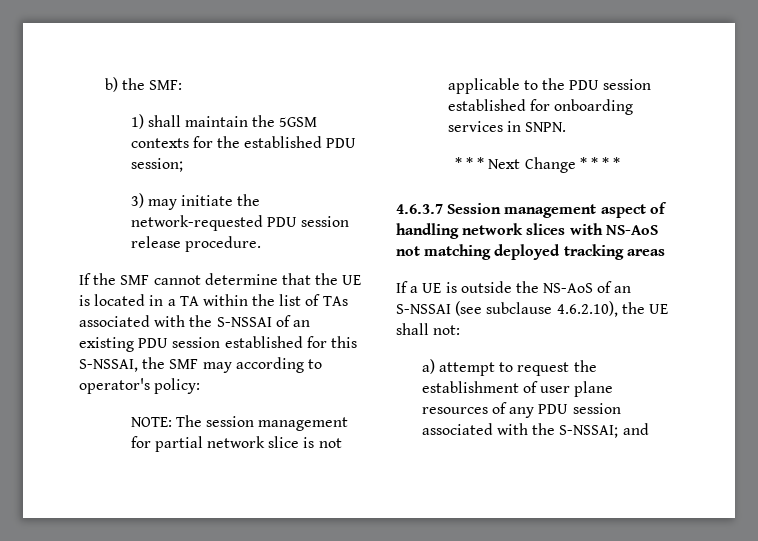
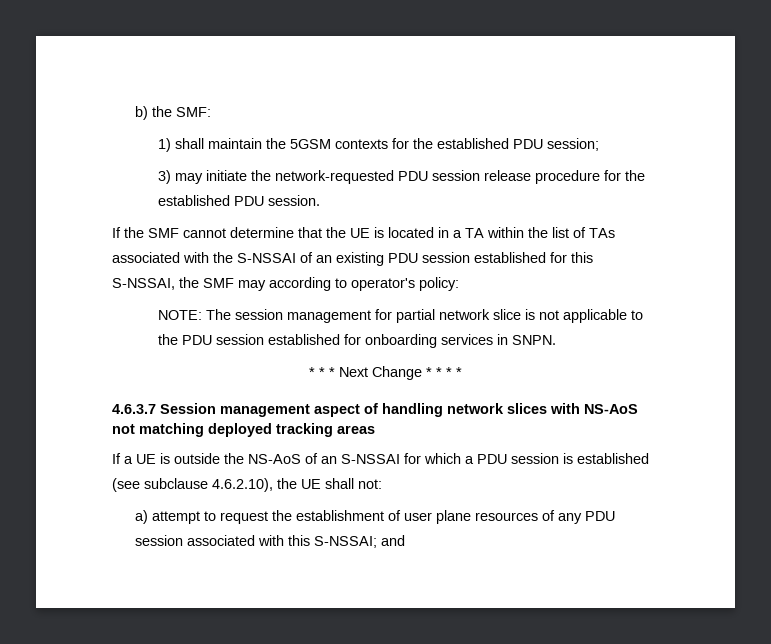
[184,236,261,252] procedure. -> [535,170,646,184] [158,195,321,206] procedure for the established PDU session.
(451, 309) none -> [404,453,649,464] for which a PDU session is established
[532,423,556,435] the -> [288,535,311,546] this

